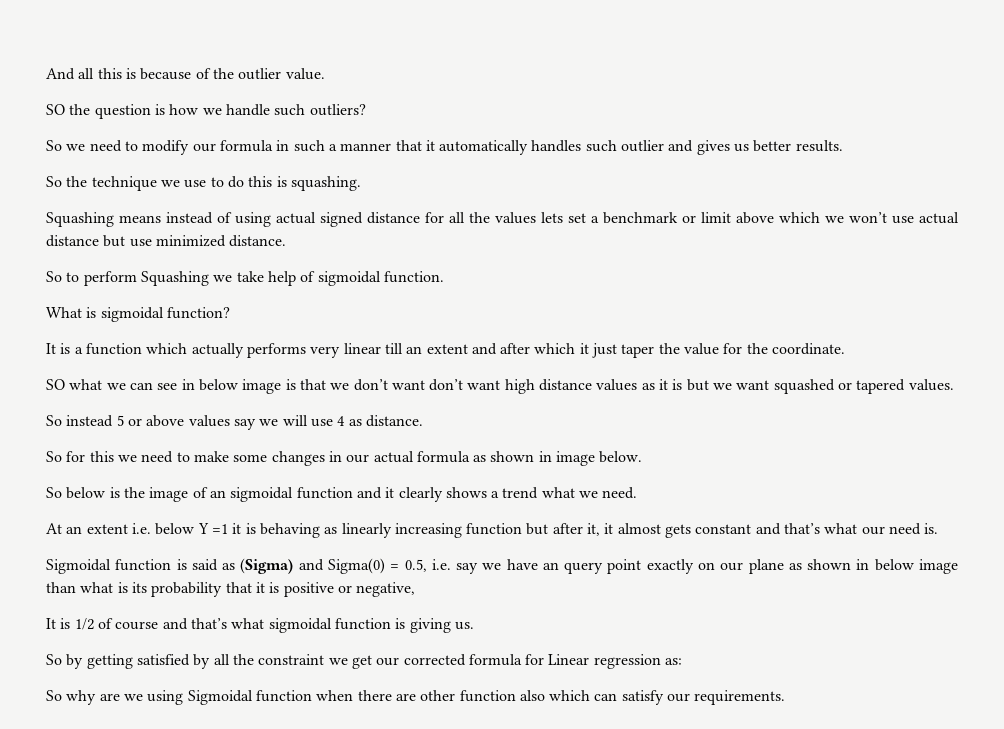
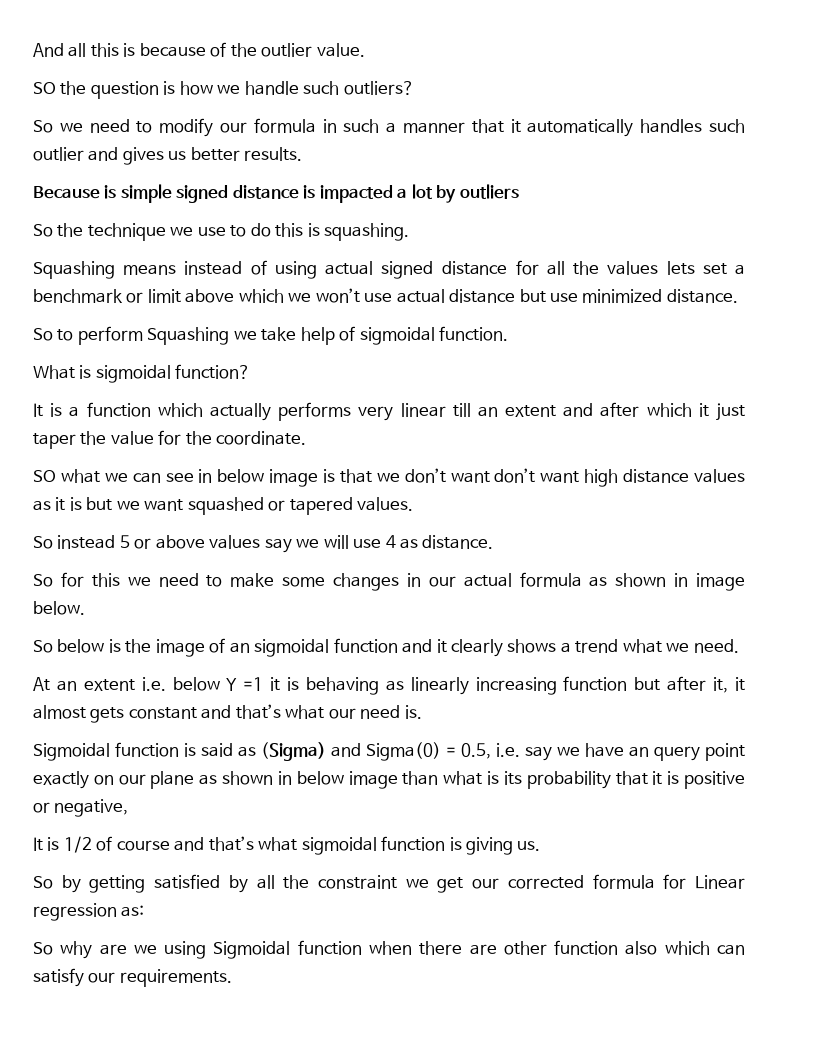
(843, 146) none -> [33,184,519,203] // Because is simple signed distance is impacted a lot by outliers

